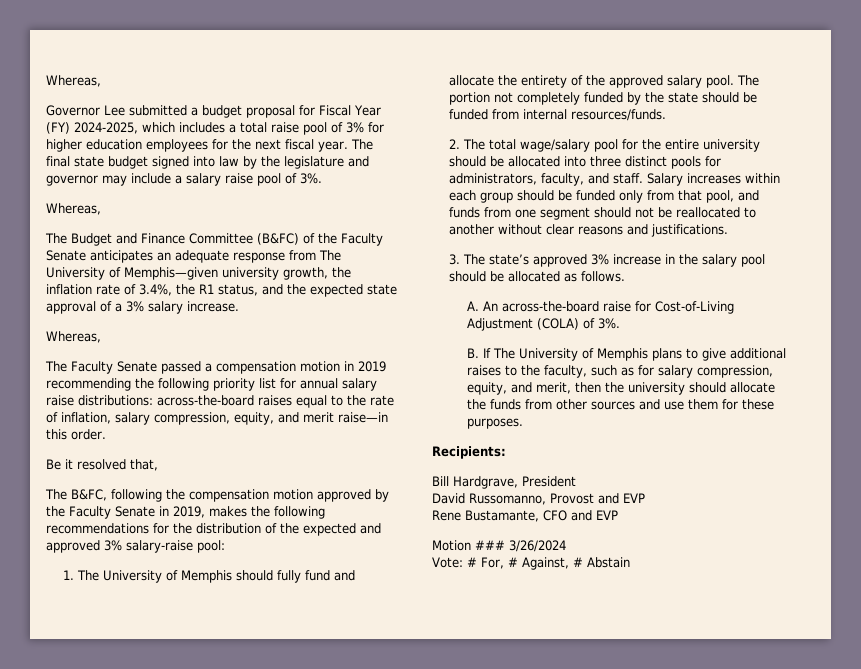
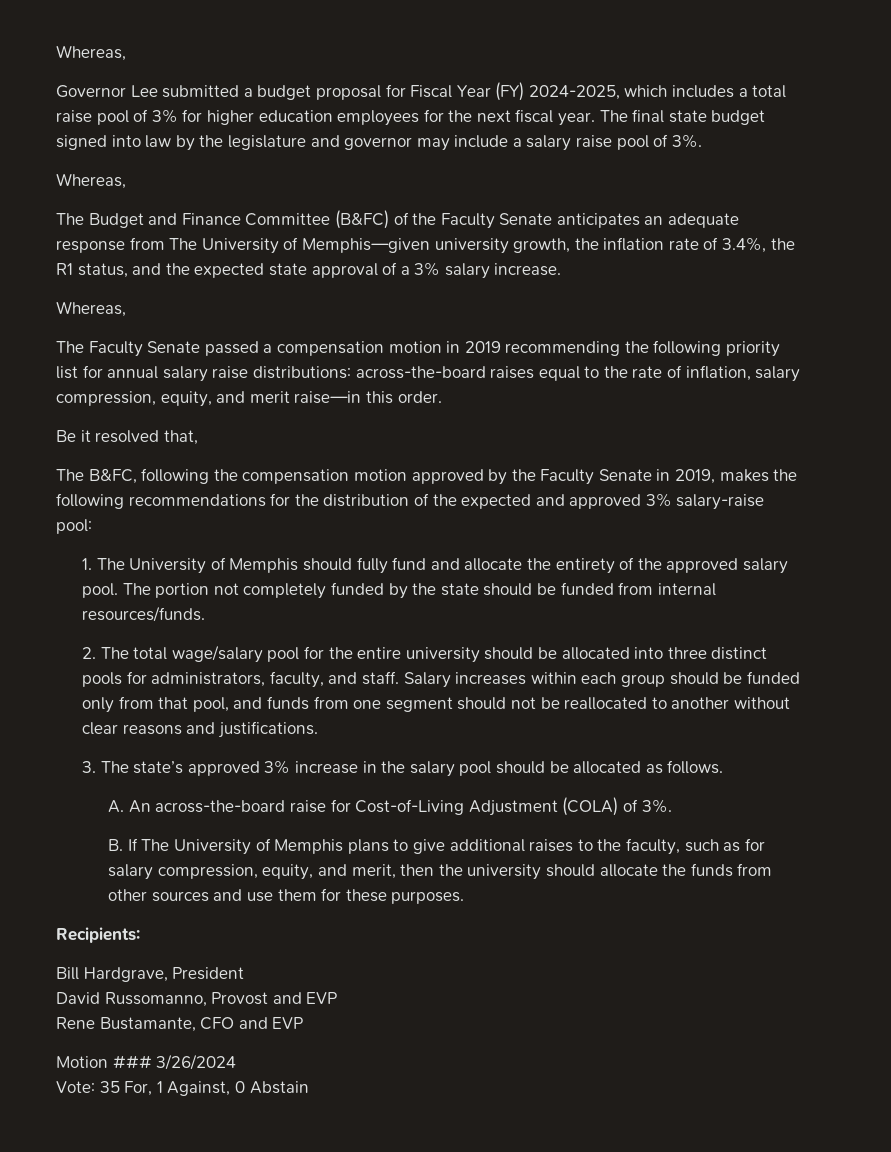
[466,557,583,570] # For, # Against, # -> [99,1081,245,1096] 35 For, 1 Against, 0

